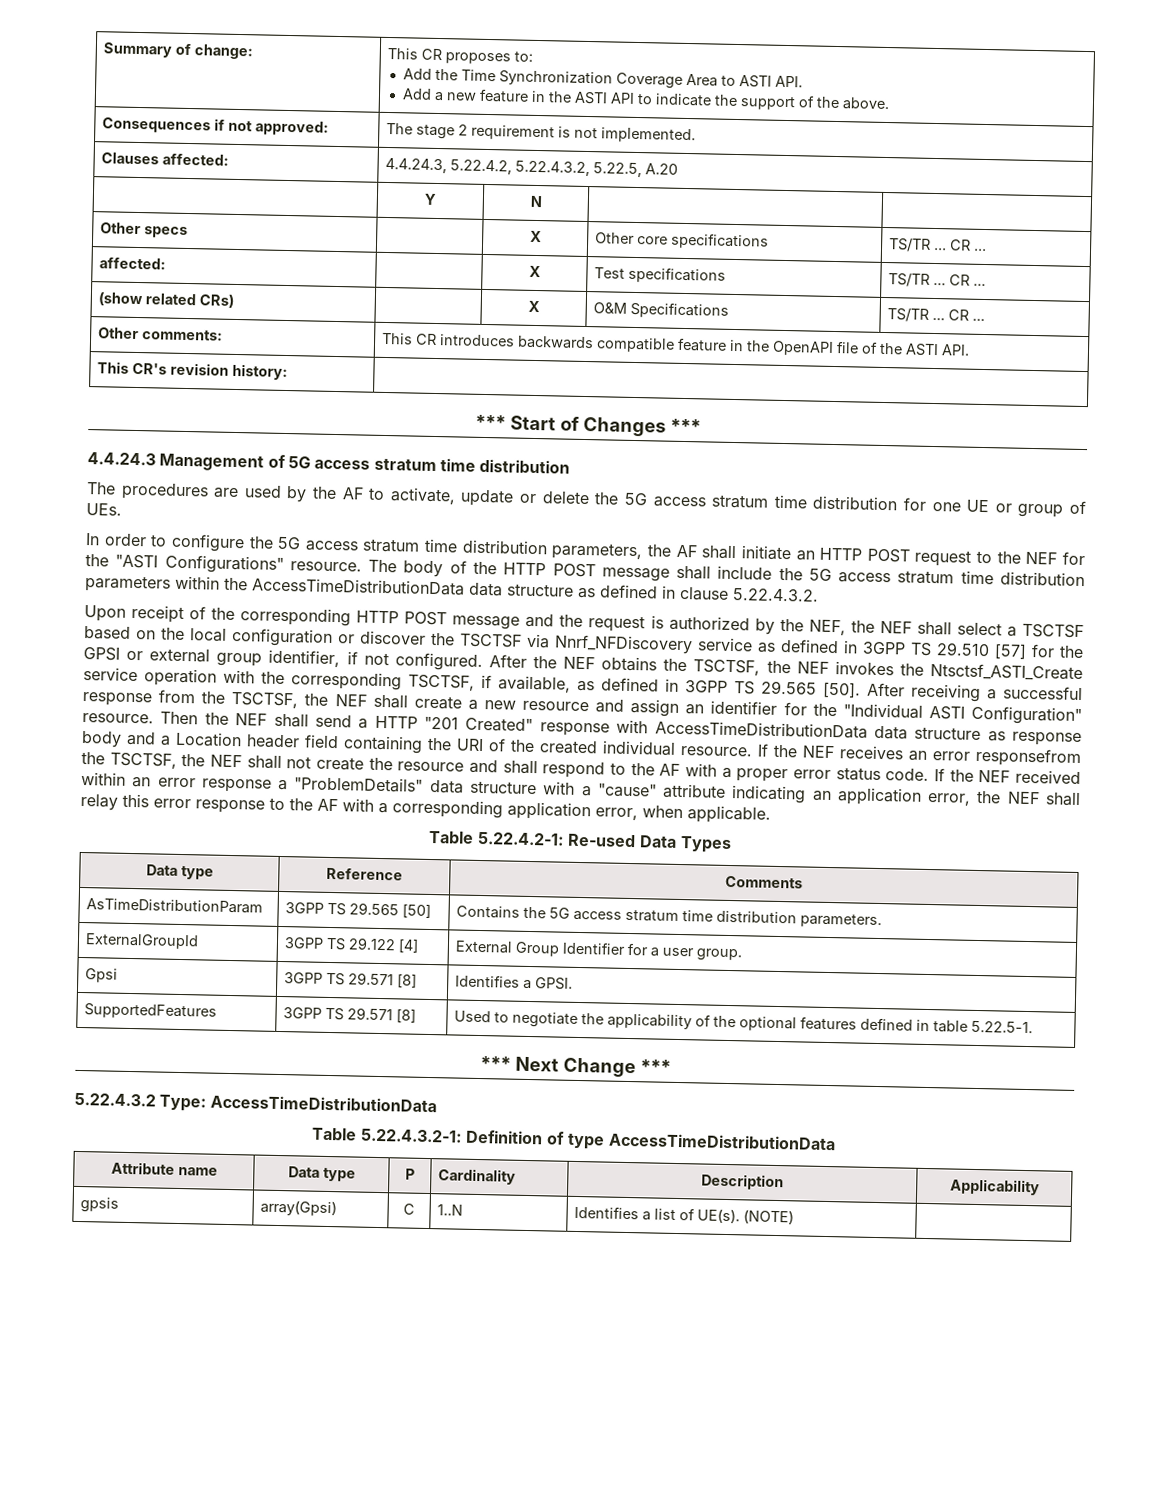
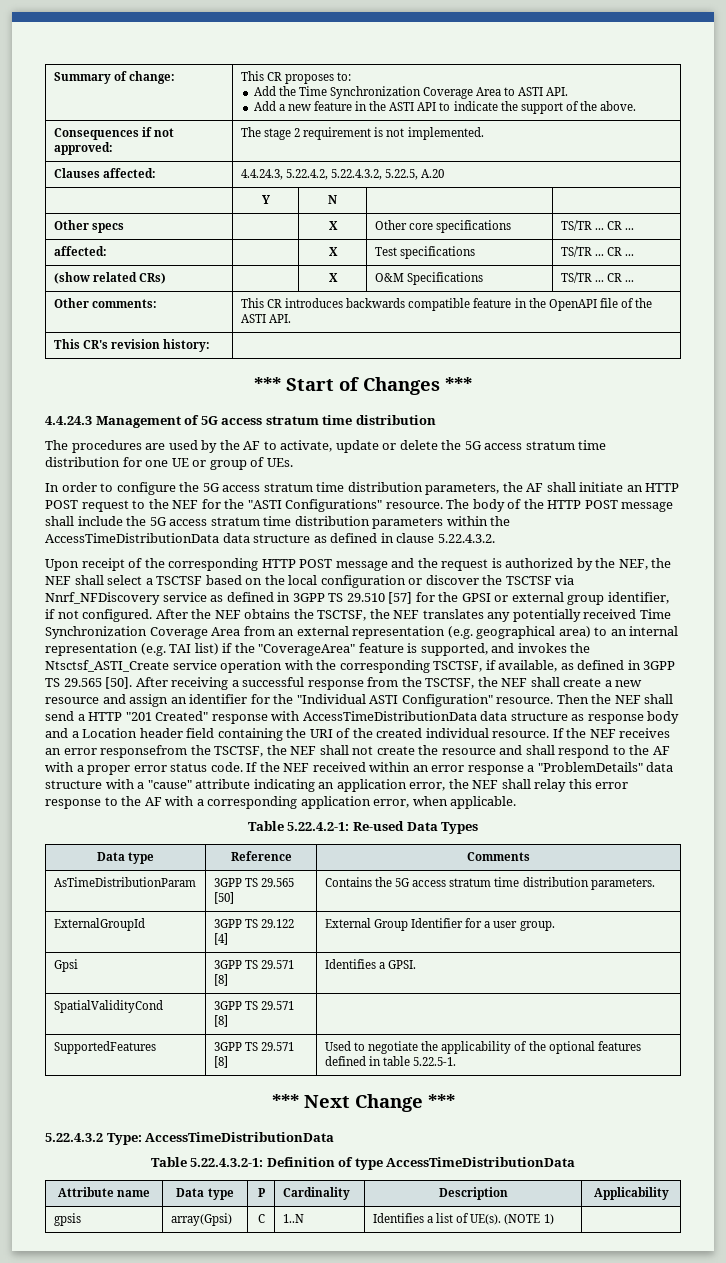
(829, 667) none -> [422,609,671,622] [45,626,679,639] [45,643,515,656] translates any potentially received Time Synchronization Coverage Area from an external representation (e.g. geographical area) to an internal representation (e.g. TAI list) if the "CoverageArea" feature is supported, and
(574, 983) none -> [53,1000,163,1013] [213,1001,295,1010] [213,1015,228,1027] // SpatialValidityCond | 3GPP TS 29.571 [8] |
[743,1209,795,1225] (NOTE) -> [504,1214,554,1225] (NOTE 1)

